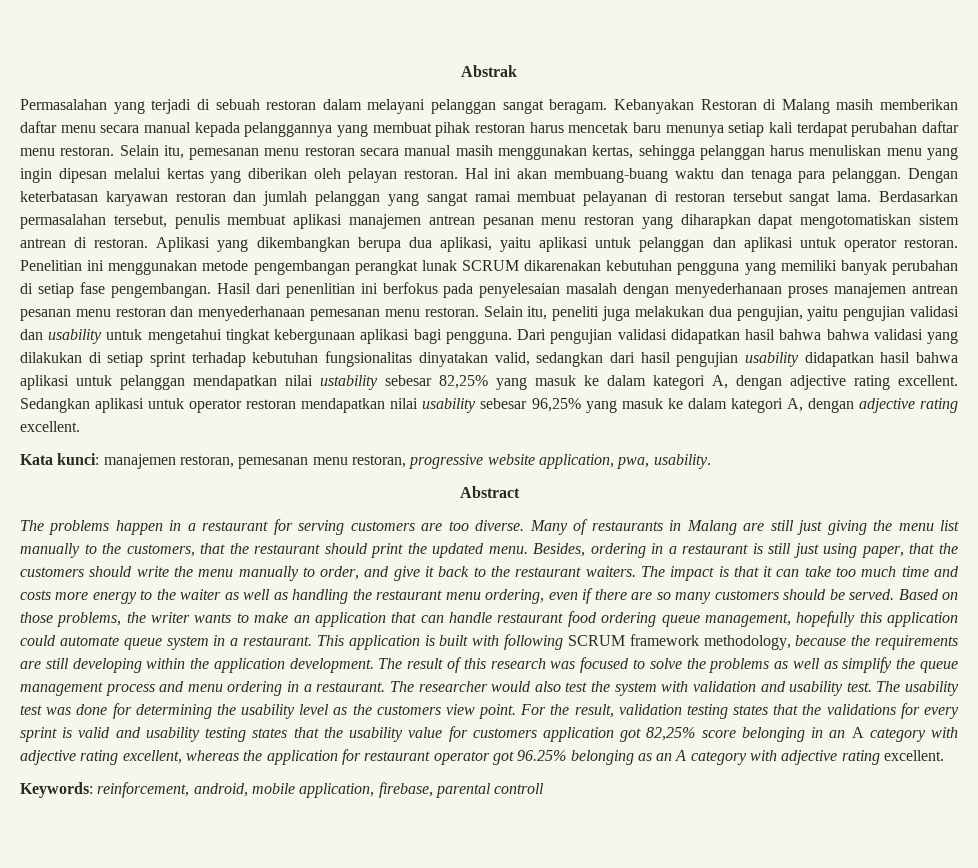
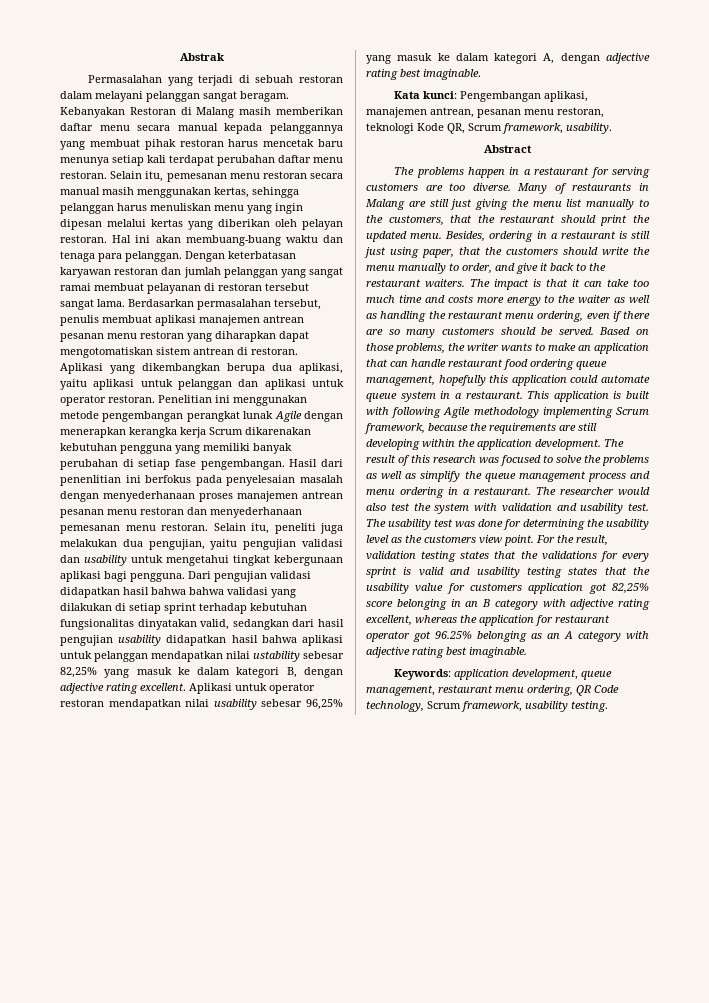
[462,260,519,271] SCRUM -> [274,411,343,422] [60,427,243,438] Agile dengan menerapkan kerangka kerja Scrum
[712,375,958,390] [20,398,145,413] A, dengan adjective rating excellent. Sedangkan aplikasi -> [286,667,343,678] [60,683,232,694] B, dengan adjective rating excellent. Aplikasi
[20,421,80,432] excellent. -> [400,69,481,80] best imaginable.
[103,454,650,469] manajemen restoran, pemesanan menu restoran, progressive website application, pwa, -> [460,91,589,102] [366,107,604,118] [366,123,563,134] Pengembangan aplikasi, manajemen antrean, pesanan menu restoran, teknologi Kode QR, Scrum framework,
[567,634,791,650] SCRUM framework methodology, -> [443,407,649,418] [364,423,425,434] Agile methodology implementing Scrum framework,
[851,727,864,738] A -> [482,599,490,607] B
[884,750,945,761] excellent. -> [446,647,527,658] best imaginable.
[97,782,545,798] reinforcement, android, mobile application, firebase, parental controll -> [454,669,613,680] [366,685,619,696] [366,701,608,712] application development, queue management, restaurant menu ordering, QR Code technology, Scrum framework, usability testing.

